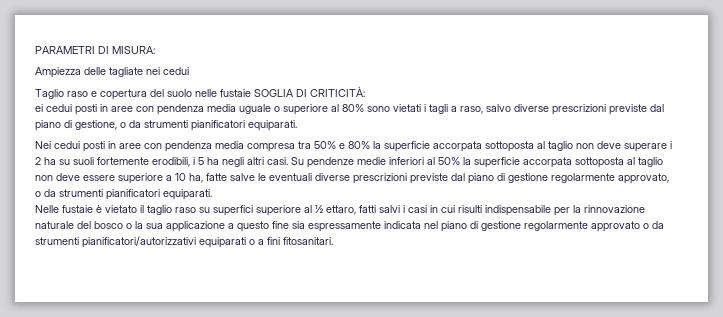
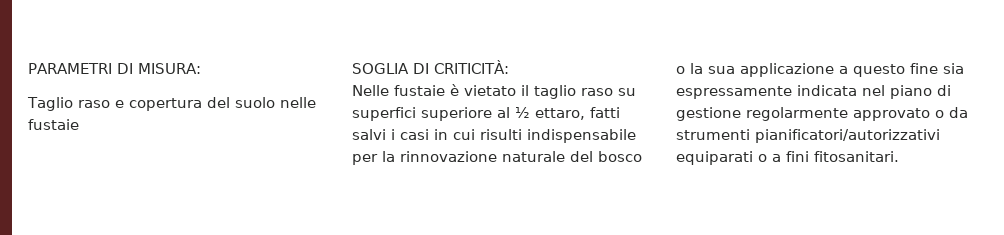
[35,67,189,78] // Ampiezza delle tagliate nei cedui -> (201, 68) none
(251, 93) none -> (79, 124) //
[35,104,664,115] [35,120,297,131] [35,141,672,152] [35,157,663,168] [35,173,669,184] [35,189,212,200] // ei cedui posti in aree con pendenza media uguale o superiore al 80% sono vietati i tagli a raso, salvo diverse prescrizioni previste dal piano di gestione, o da strumenti pianificatori equiparati. // Nei cedui posti in aree con pendenza media compresa tra 50% e 80% la superficie accorpata sottoposta al taglio non deve superare i 2 ha su suoli fortemente erodibili, i 5 ha negli altri casi. Su pendenze medie inferiori al 50% la superficie accorpata sottoposta al taglio non deve essere superiore a 10 ha, fatte salve le eventuali diverse prescrizioni previste dal piano di gestione regolarmente approvato, o da strumenti pianificatori equiparati. -> (509, 67) none

